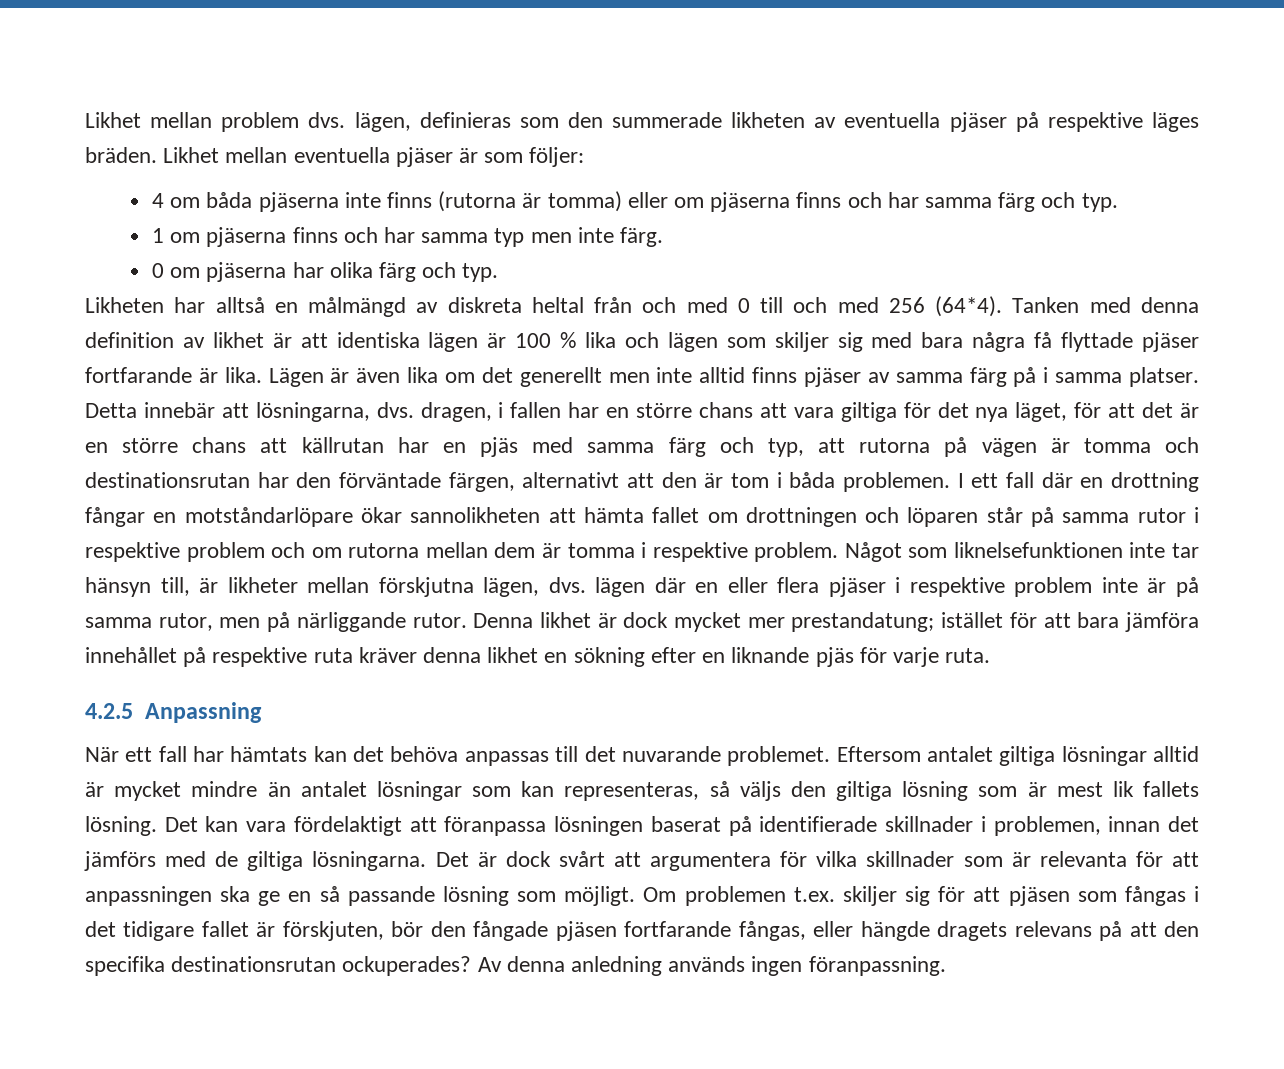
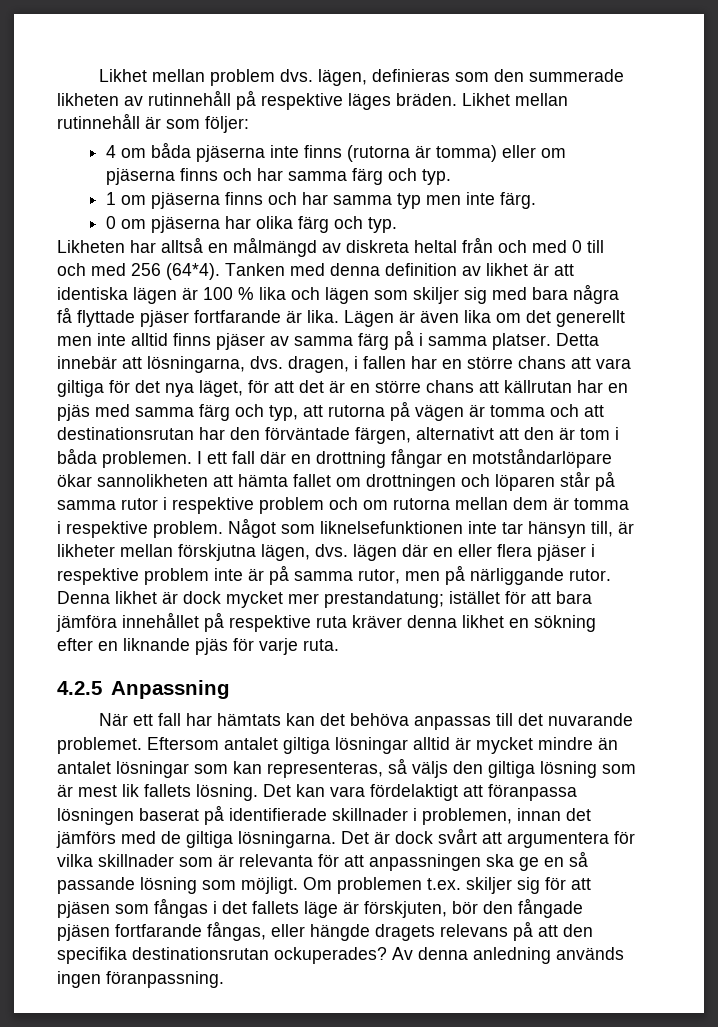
[844,112,1007,132] eventuella pjäser -> [148,90,231,106] rutinnehåll
[293,147,453,167] eventuella pjäser -> [57,113,140,129] rutinnehåll
(1199, 445) none -> [584,405,604,417] att
[123,921,249,941] tidigare fallet -> [252,901,338,918] fallets läge

